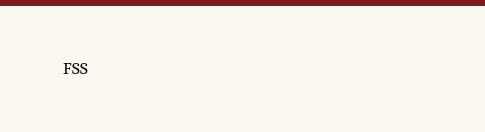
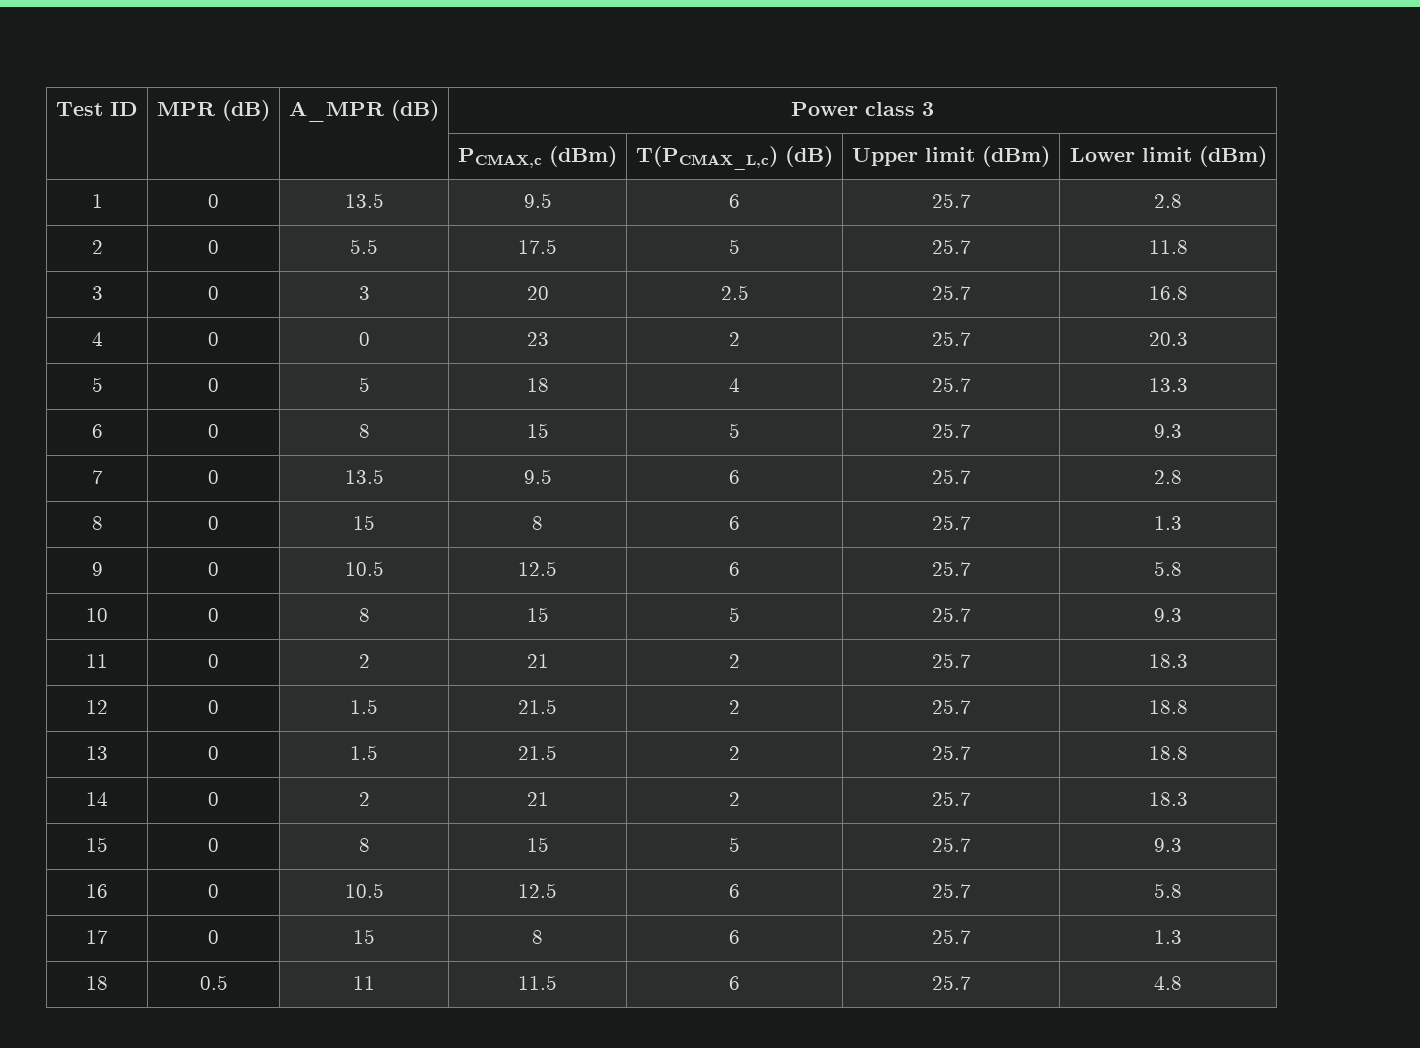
[63,63,88,74] FSS -> [56,102,138,116] [157,100,270,121] [289,100,439,122] [791,102,934,116] [458,146,617,168] [636,146,833,170] [852,146,1050,167] [1069,146,1267,167] [91,194,103,208] [208,194,219,208] [344,193,384,208] [523,193,552,208] [729,194,740,208] [931,193,971,208] [1153,194,1182,208] [91,240,103,254] [208,240,219,254] [350,239,378,254] [518,239,557,254] [729,239,740,254] [931,239,971,254] [1148,240,1188,254] [91,286,103,300] [208,286,219,300] [358,286,370,300] [526,286,549,300] [720,285,749,300] [931,285,971,300] [1148,286,1188,300] [91,332,103,346] [208,332,219,346] [358,332,370,346] [526,332,549,346] [729,332,740,346] [931,331,971,346] [1148,332,1188,346] [91,377,103,392] [208,378,219,392] [358,377,370,392] [526,378,549,392] [729,378,740,392] [931,377,971,392] [1148,378,1188,392] [91,424,103,438] [208,424,219,438] [358,424,370,438] [526,423,549,438] [729,423,740,438] [931,423,971,438] [1153,424,1182,438] [91,470,103,484] [208,470,219,484] [344,469,384,484] [523,469,552,484] [729,470,740,484] [931,469,971,484] [1153,470,1182,484] [91,516,103,530] [208,516,219,530] [353,515,375,530] [532,516,543,530] [729,516,740,530] [931,515,971,530] [1153,516,1182,530] [91,562,103,576] [208,562,219,576] [344,561,384,576] [518,561,557,576] [729,562,740,576] [931,561,971,576] [1153,561,1182,576] [86,608,108,622] [208,608,219,622] [358,608,370,622] [526,607,549,622] [729,607,740,622] [931,607,971,622] [1153,608,1182,622] [86,654,108,668] [208,654,219,668] [358,654,370,668] [526,654,549,668] [729,654,740,668] [931,653,971,668] [1148,654,1188,668] [86,700,108,714] [208,700,219,714] [350,699,378,714] [518,699,557,714] [729,700,740,714] [931,699,971,714] [1148,700,1188,714] [86,746,108,760] [208,746,219,760] [350,745,378,760] [518,745,557,760] [729,746,740,760] [931,745,971,760] [1148,746,1188,760] [86,792,108,806] [208,792,219,806] [358,792,370,806] [526,792,549,806] [729,792,740,806] [931,791,971,806] [1148,792,1188,806] [86,837,108,852] [208,838,219,852] [358,838,370,852] [526,837,549,852] [729,837,740,852] [931,837,971,852] [1153,838,1182,852] [86,884,108,898] [208,884,219,898] [344,883,384,898] [518,883,557,898] [729,884,740,898] [931,883,971,898] [1153,883,1182,898] [86,930,108,944] [208,930,219,944] [353,929,375,944] [532,930,543,944] [729,930,740,944] [931,929,971,944] [1153,930,1182,944] [86,976,108,990] [199,975,228,990] [353,976,375,990] [518,975,557,990] [729,976,740,990] [931,975,971,990] [1153,976,1182,990] Test ID | MPR (dB) | A_MPR (dB) | Power class 3 // | | | PCMAX,c (dBm) | T(PCMAX_L,c) (dB) | Upper limit (dBm) | Lower limit (dBm) // 1 | 0 | 13.5 | 9.5 | 6 | 25.7 | 2.8 // 2 | 0 | 5.5 | 17.5 | 5 | 25.7 | 11.8 // 3 | 0 | 3 | 20 | 2.5 | 25.7 | 16.8 // 4 | 0 | 0 | 23 | 2 | 25.7 | 20.3 // 5 | 0 | 5 | 18 | 4 | 25.7 | 13.3 // 6 | 0 | 8 | 15 | 5 | 25.7 | 9.3 // 7 | 0 | 13.5 | 9.5 | 6 | 25.7 | 2.8 // 8 | 0 | 15 | 8 | 6 | 25.7 | 1.3 // 9 | 0 | 10.5 | 12.5 | 6 | 25.7 | 5.8 // 10 | 0 | 8 | 15 | 5 | 25.7 | 9.3 // 11 | 0 | 2 | 21 | 2 | 25.7 | 18.3 // 12 | 0 | 1.5 | 21.5 | 2 | 25.7 | 18.8 // 13 | 0 | 1.5 | 21.5 | 2 | 25.7 | 18.8 // 14 | 0 | 2 | 21 | 2 | 25.7 | 18.3 // 15 | 0 | 8 | 15 | 5 | 25.7 | 9.3 // 16 | 0 | 10.5 | 12.5 | 6 | 25.7 | 5.8 // 17 | 0 | 15 | 8 | 6 | 25.7 | 1.3 // 18 | 0.5 | 11 | 11.5 | 6 | 25.7 | 4.8

